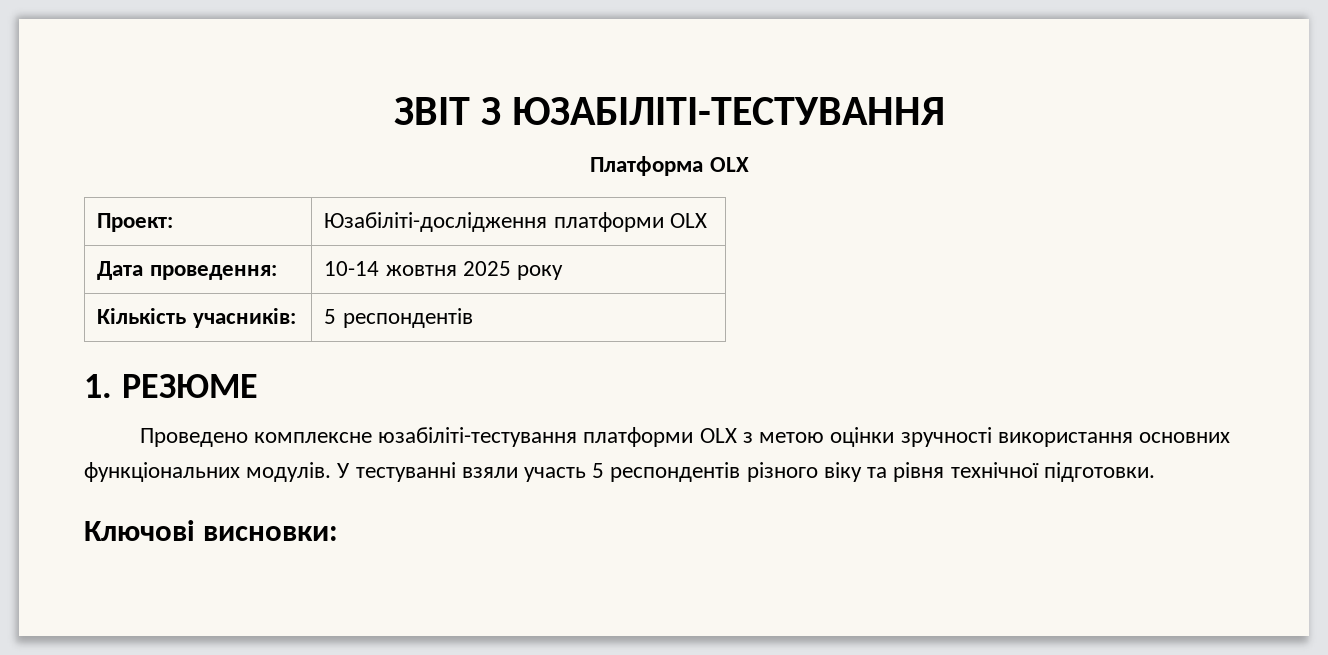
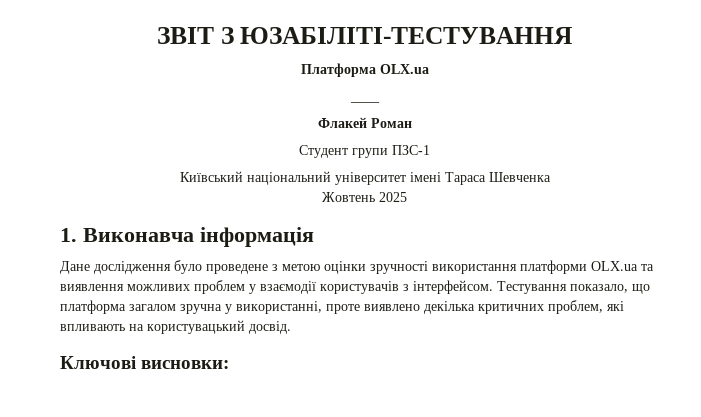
[709,157,749,172] [97,213,174,232] [324,212,707,232] [97,261,277,280] [324,261,564,280] [97,308,296,328] [324,308,473,328] [84,374,258,398] [139,427,737,447] OLX // Проект: | Юзабіліті-дослідження платформи OLX // Дата проведення: | 10-14 жовтня 2025 року // Кількість учасників: | 5 респондентів // 1. РЕЗЮМЕ // Проведено комплексне юзабіліті-тестування платформи OLX -> [379,64,429,74] [349,101,380,103] [317,117,412,128] [299,145,430,158] [179,171,551,185] [322,192,407,202] [60,227,314,247] [60,260,268,274] OLX.ua // ____ // Флакей Роман // Студент групи ПЗС-1 // Київський національний університет імені Тараса Шевченка // Жовтень 2025 // 1. Виконавча інформація // Дане дослідження було проведене
[1138,432,1230,443] [84,462,1155,482] основних функціональних модулів. У тестуванні взяли участь 5 респондентів різного віку та рівня технічної підготовки. -> [520,260,654,274] [60,280,650,294] [60,300,624,314] [60,320,291,334] платформи OLX.ua та виявлення можливих проблем у взаємодії користувачів з інтерфейсом. Тестування показало, що платформа загалом зручна у використанні, проте виявлено декілька критичних проблем, які впливають на користувацький досвід.

